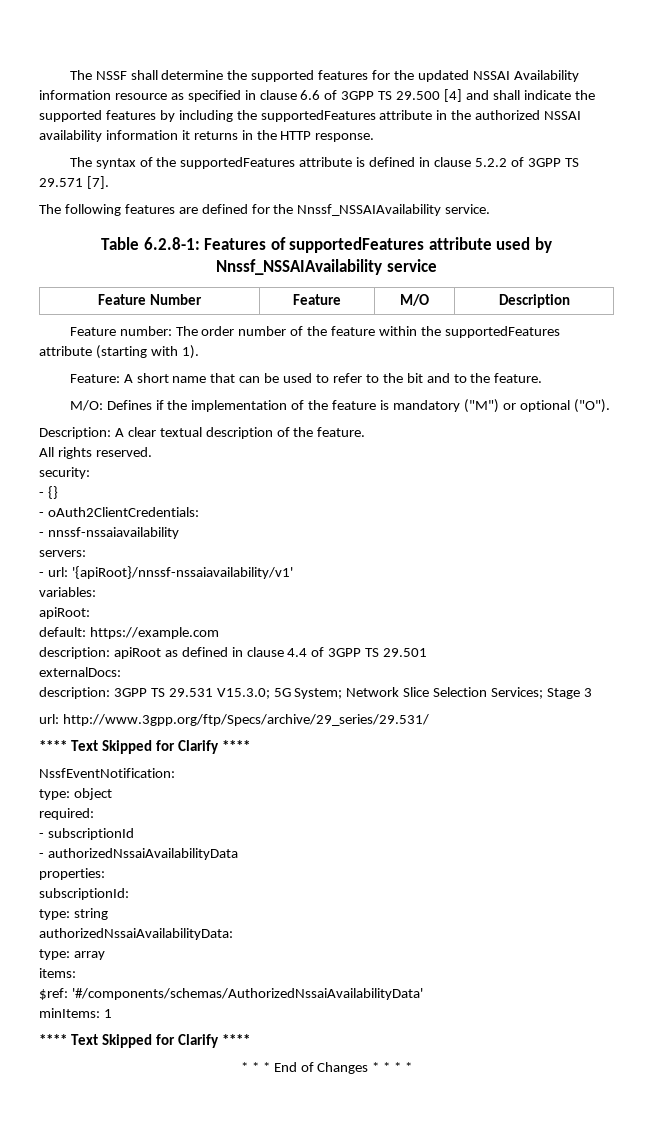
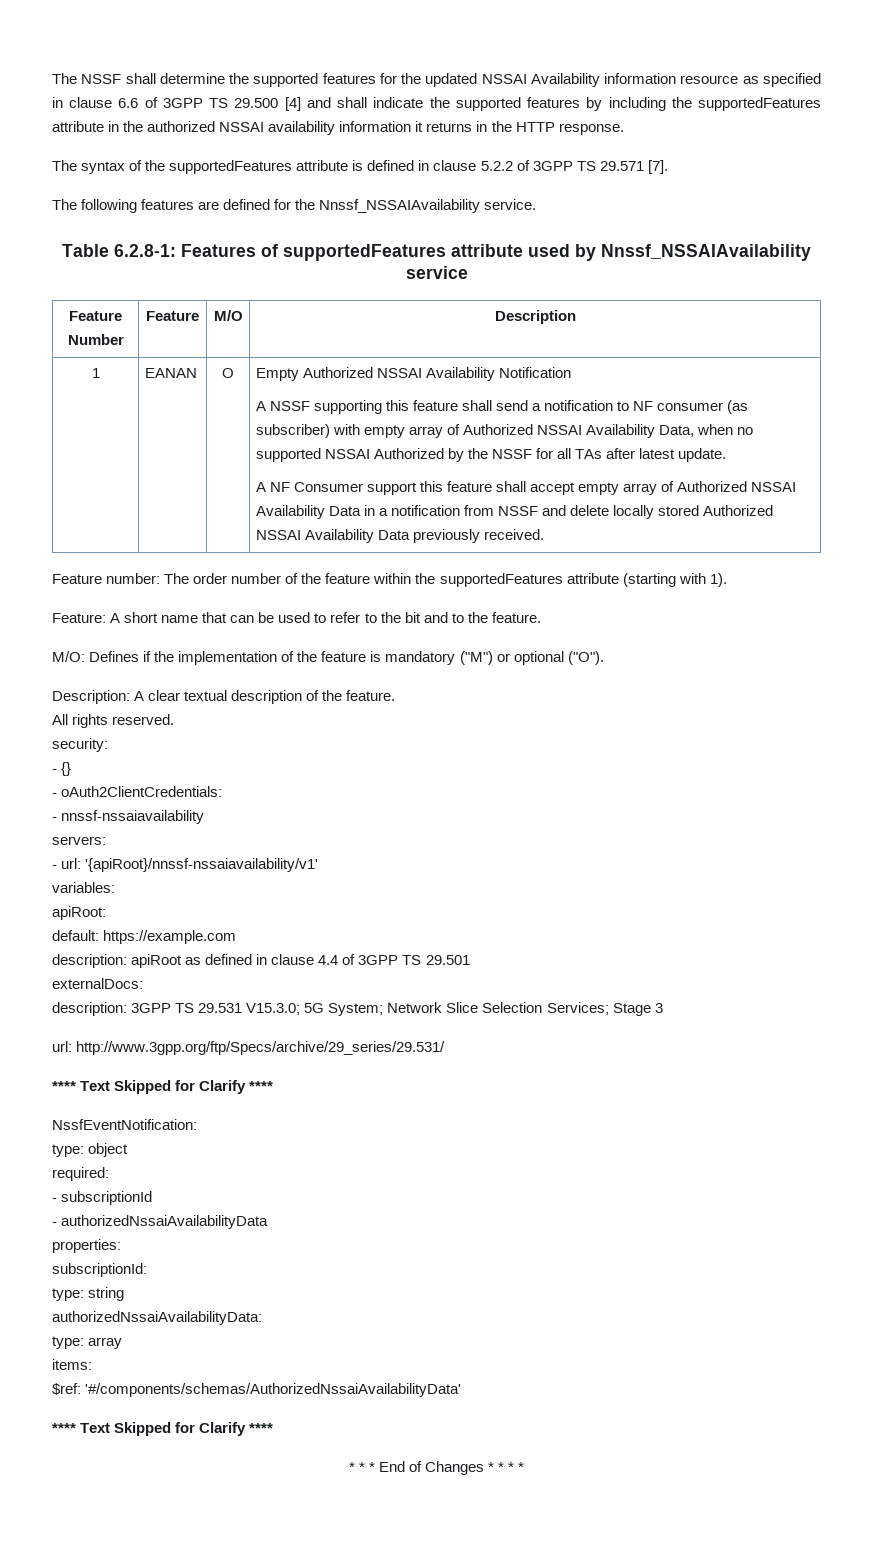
(570, 301) none -> [91,368,100,378] [144,368,197,378] [222,368,234,378] [255,367,571,381] [255,400,749,414] [255,424,754,438] [255,448,727,462] [255,481,797,495] [255,505,774,519] [255,529,544,543] // 1 | EANAN | O | Empty Authorized NSSAI Availability Notification // A NSSF supporting this feature shall send a notification to NF consumer (as subscriber) with empty array of Authorized NSSAI Availability Data, when no supported NSSAI Authorized by the NSSF for all TAs after latest update. // A NF Consumer support this feature shall accept empty array of Authorized NSSAI Availability Data in a notification from NSSF and delete locally stored Authorized NSSAI Availability Data previously received.
[39,1008,112,1018] // minItems: 1 -> (462, 1390) none

